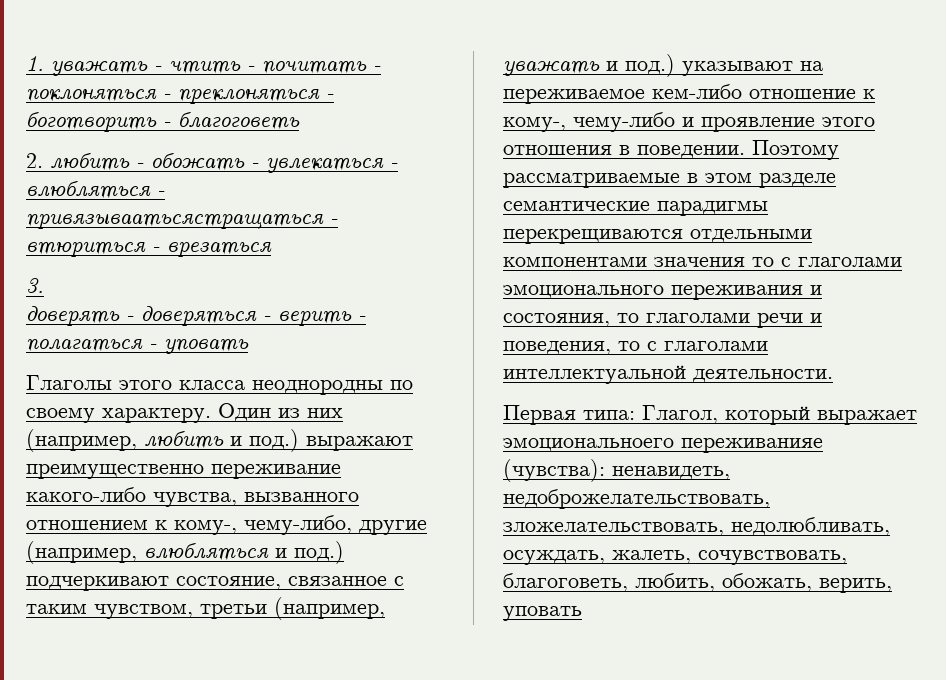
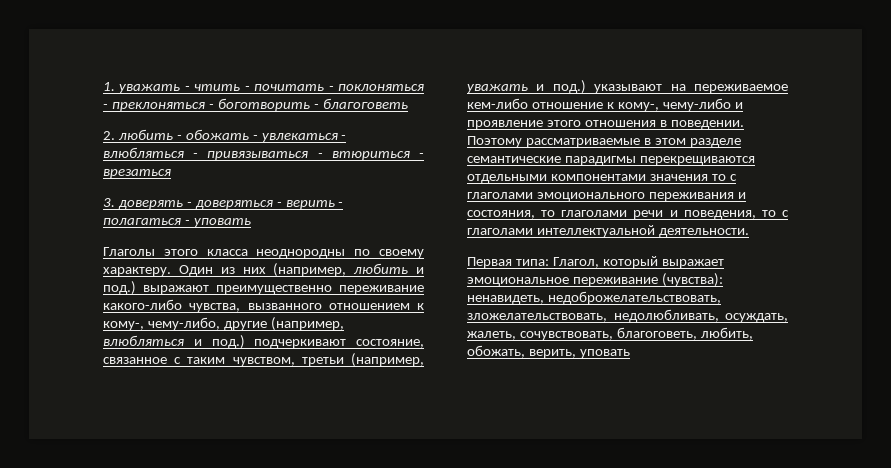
[26,214,324,230] привязываатьсястращаться -> [207,151,309,160] привязываться
(44, 285) // -> (115, 202) none
[503,438,823,453] эмоциональноего переживанияе -> [467,277,658,286] эмоциональное переживание

